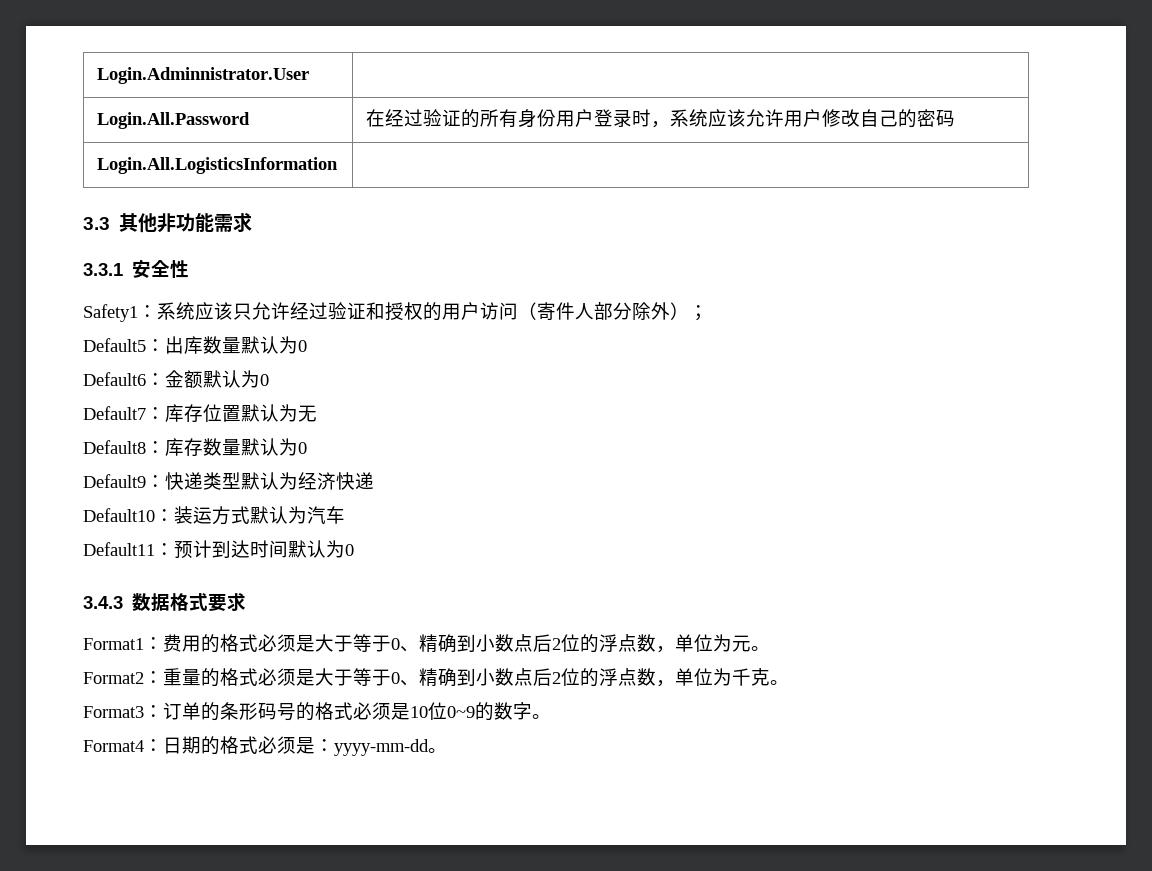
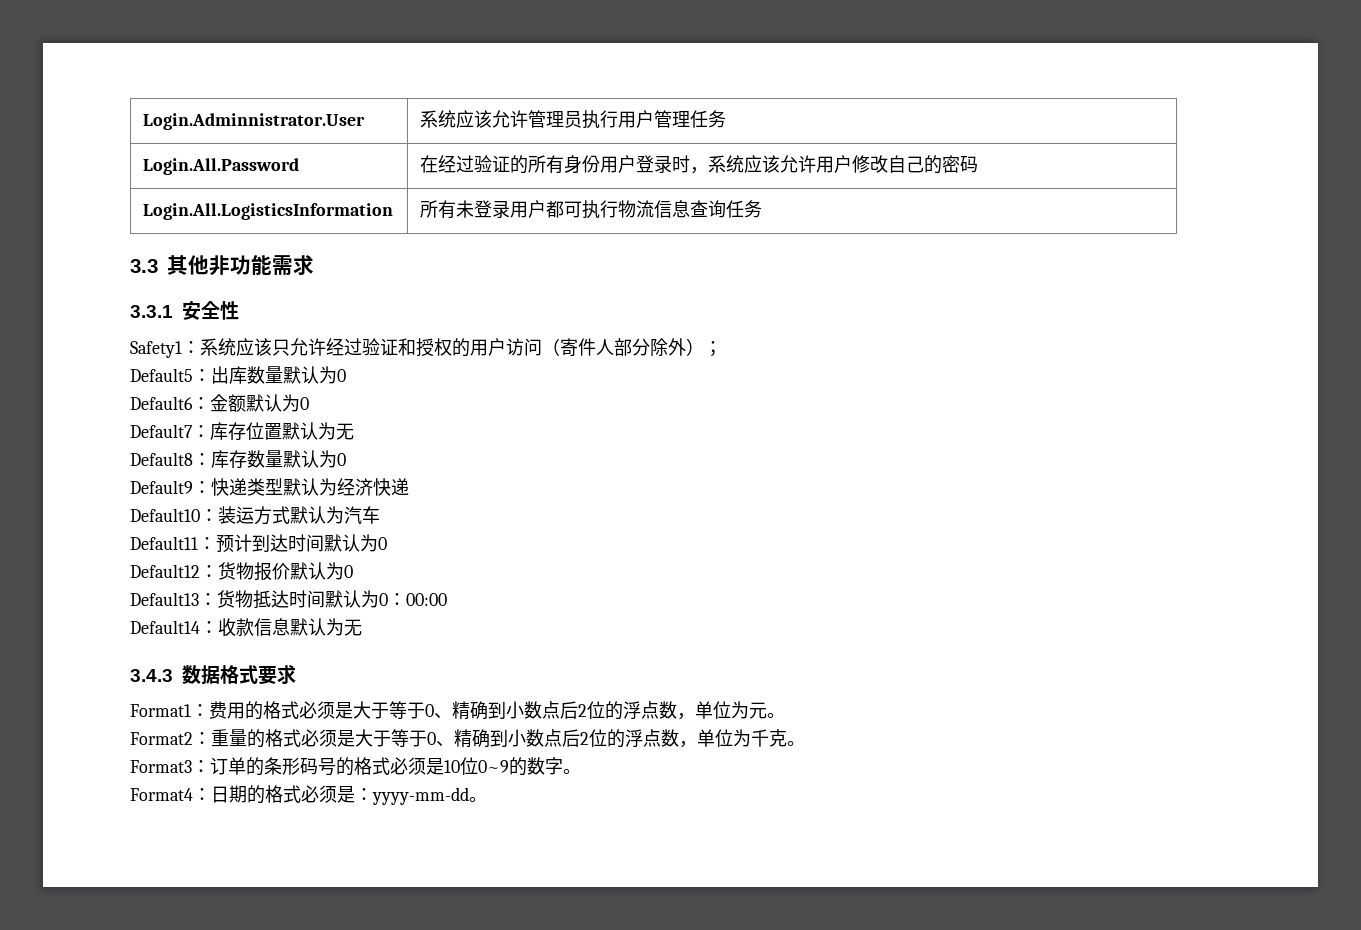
(310, 75) none -> [420,110,727,129] 系统应该允许管理员执行用户管理任务
(339, 165) none -> [420,200,763,219] 所有未登录用户都可执行物流信息查询任务
(354, 550) none -> [130,562,353,581] [130,590,447,609] [130,618,362,637] // Default12：货物报价默认为0 // Default13：货物抵达时间默认为0：00:00 // Default14：收款信息默认为无

